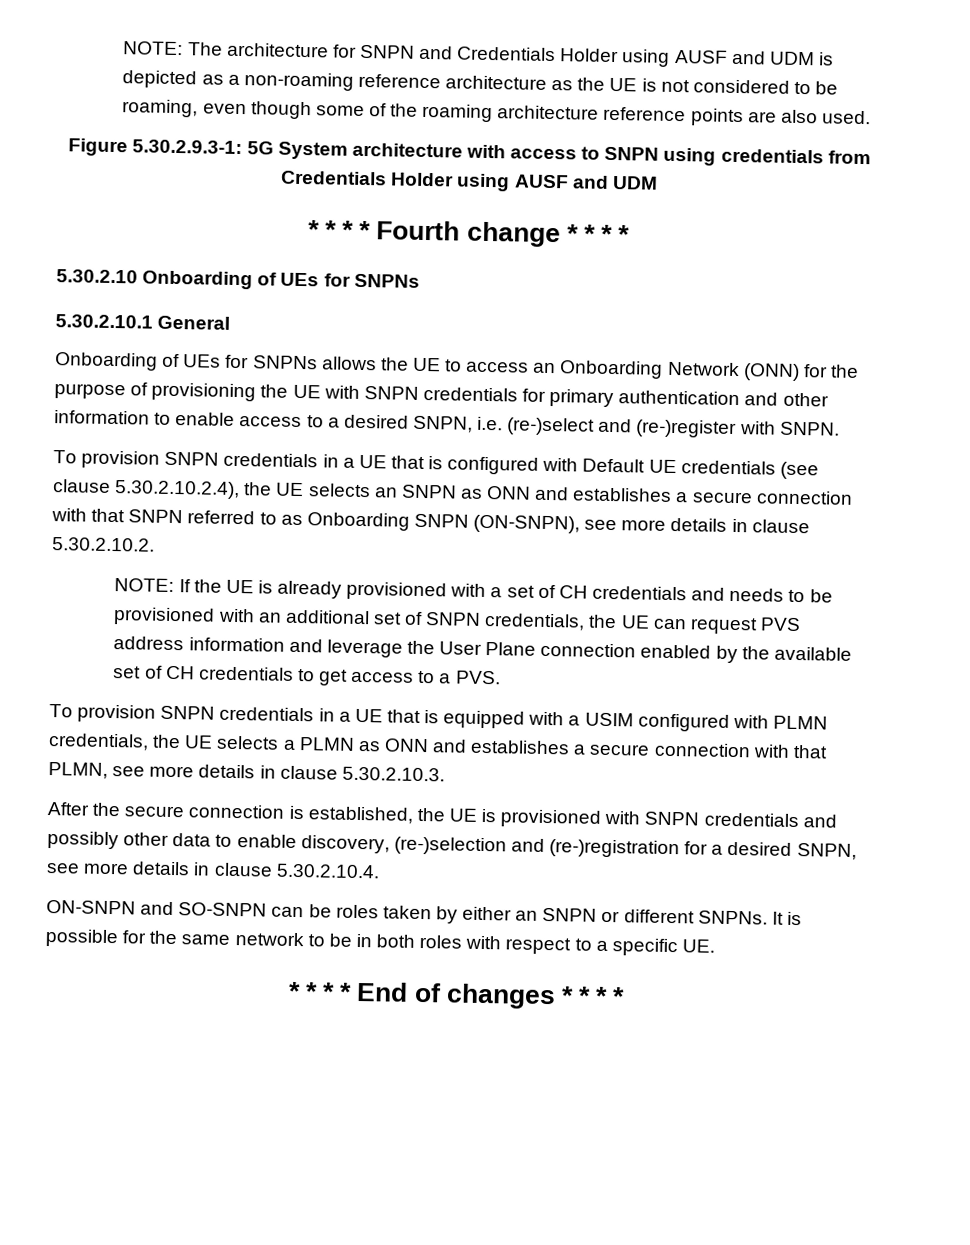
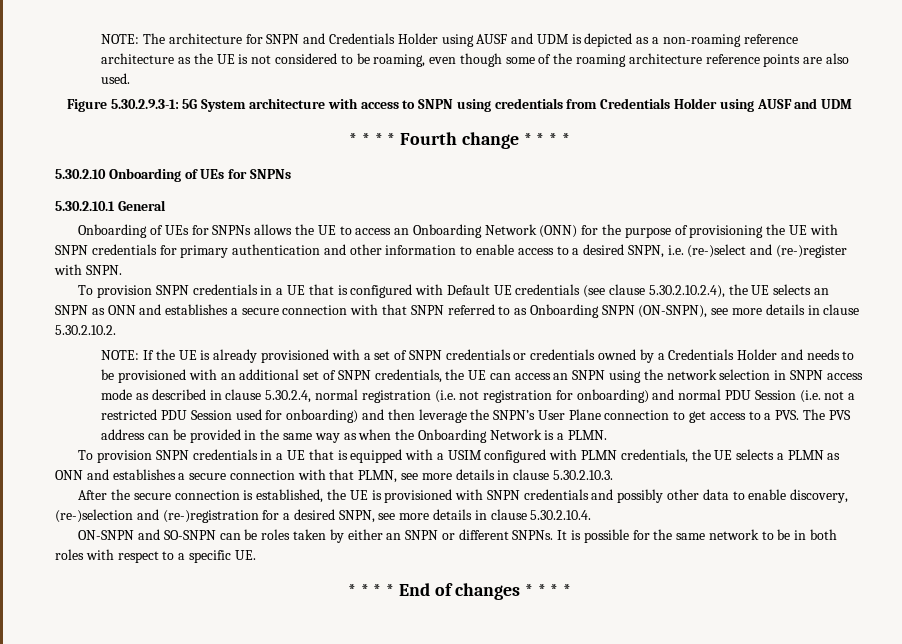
[558,585,688,601] CH credentials -> [408,349,778,363] SNPN credentials or credentials owned by a Credentials Holder
[689,617,802,635] [113,636,323,653] request PVS address information and -> [514,369,863,383] [101,389,856,403] [101,409,415,423] access an SNPN using the network selection in SNPN access mode as described in clause 5.30.2.4, normal registration (i.e. not registration for onboarding) and normal PDU Session (i.e. not a restricted PDU Session used for onboarding) and then
(435, 647) none -> [493,410,536,420] SNPN’s
[640,644,852,664] [113,665,294,681] enabled by the available set of CH credentials -> (670, 415) none
(501, 677) none -> [802,409,851,420] [101,429,607,443] The PVS address can be provided in the same way as when the Onboarding Network is a PLMN.

